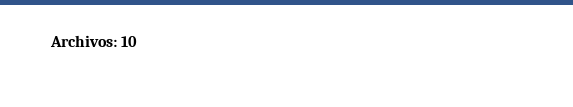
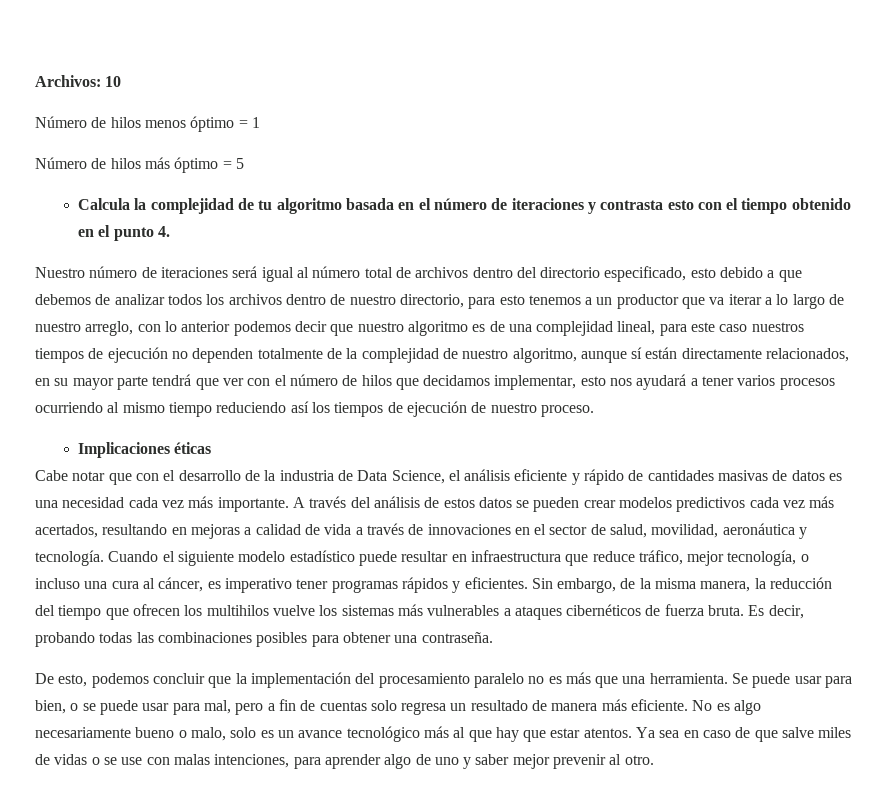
(138, 41) none -> [35,116,260,132] [35,157,244,173] [78,198,851,214] [78,225,170,241] [35,266,802,282] [35,294,845,309] [35,321,804,336] [35,347,850,363] [35,374,835,390] [35,401,594,417] [78,442,212,458] [35,469,843,485] [35,496,835,512] [35,523,808,539] [35,550,809,566] [35,577,833,593] [35,604,804,620] [35,632,493,647] [35,672,853,688] [35,699,762,715] [35,726,852,742] [35,754,654,769] // Número de hilos menos óptimo = 1 // Número de hilos más óptimo = 5 // Calcula la complejidad de tu algoritmo basada en el número de iteraciones y contrasta esto con el tiempo obtenido en el punto 4. // Nuestro número de iteraciones será igual al número total de archivos dentro del directorio especificado, esto debido a que debemos de analizar todos los archivos dentro de nuestro directorio, para esto tenemos a un productor que va iterar a lo largo de nuestro arreglo, con lo anterior podemos decir que nuestro algoritmo es de una complejidad lineal, para este caso nuestros tiempos de ejecución no dependen totalmente de la complejidad de nuestro algoritmo, aunque sí están directamente relacionados, en su mayor parte tendrá que ver con el número de hilos que decidamos implementar, esto nos ayudará a tener varios procesos ocurriendo al mismo tiempo reduciendo así los tiempos de ejecución de nuestro proceso. // Implicaciones éticas // Cabe notar que con el desarrollo de la industria de Data Science, el análisis eficiente y rápido de cantidades masivas de datos es una necesidad cada vez más importante. A través del análisis de estos datos se pueden crear modelos predictivos cada vez más acertados, resultando en mejoras a calidad de vida a través de innovaciones en el sector de salud, movilidad, aeronáutica y tecnología. Cuando el siguiente modelo estadístico puede resultar en infraestructura que reduce tráfico, mejor tecnología, o incluso una cura al cáncer, es imperativo tener programas rápidos y eficientes. Sin embargo, de la misma manera, la reducción del tiempo que ofrecen los multihilos vuelve los sistemas más vulnerables a ataques cibernéticos de fuerza bruta. Es decir, probando todas las combinaciones posibles para obtener una contraseña. // De esto, podemos concluir que la implementación del procesamiento paralelo no es más que una herramienta. Se puede usar para bien, o se puede usar para mal, pero a fin de cuentas solo regresa un resultado de manera más eficiente. No es algo necesariamente bueno o malo, solo es un avance tecnológico más al que hay que estar atentos. Ya sea en caso de que salve miles de vidas o se use con malas intenciones, para aprender algo de uno y saber mejor prevenir al otro.

